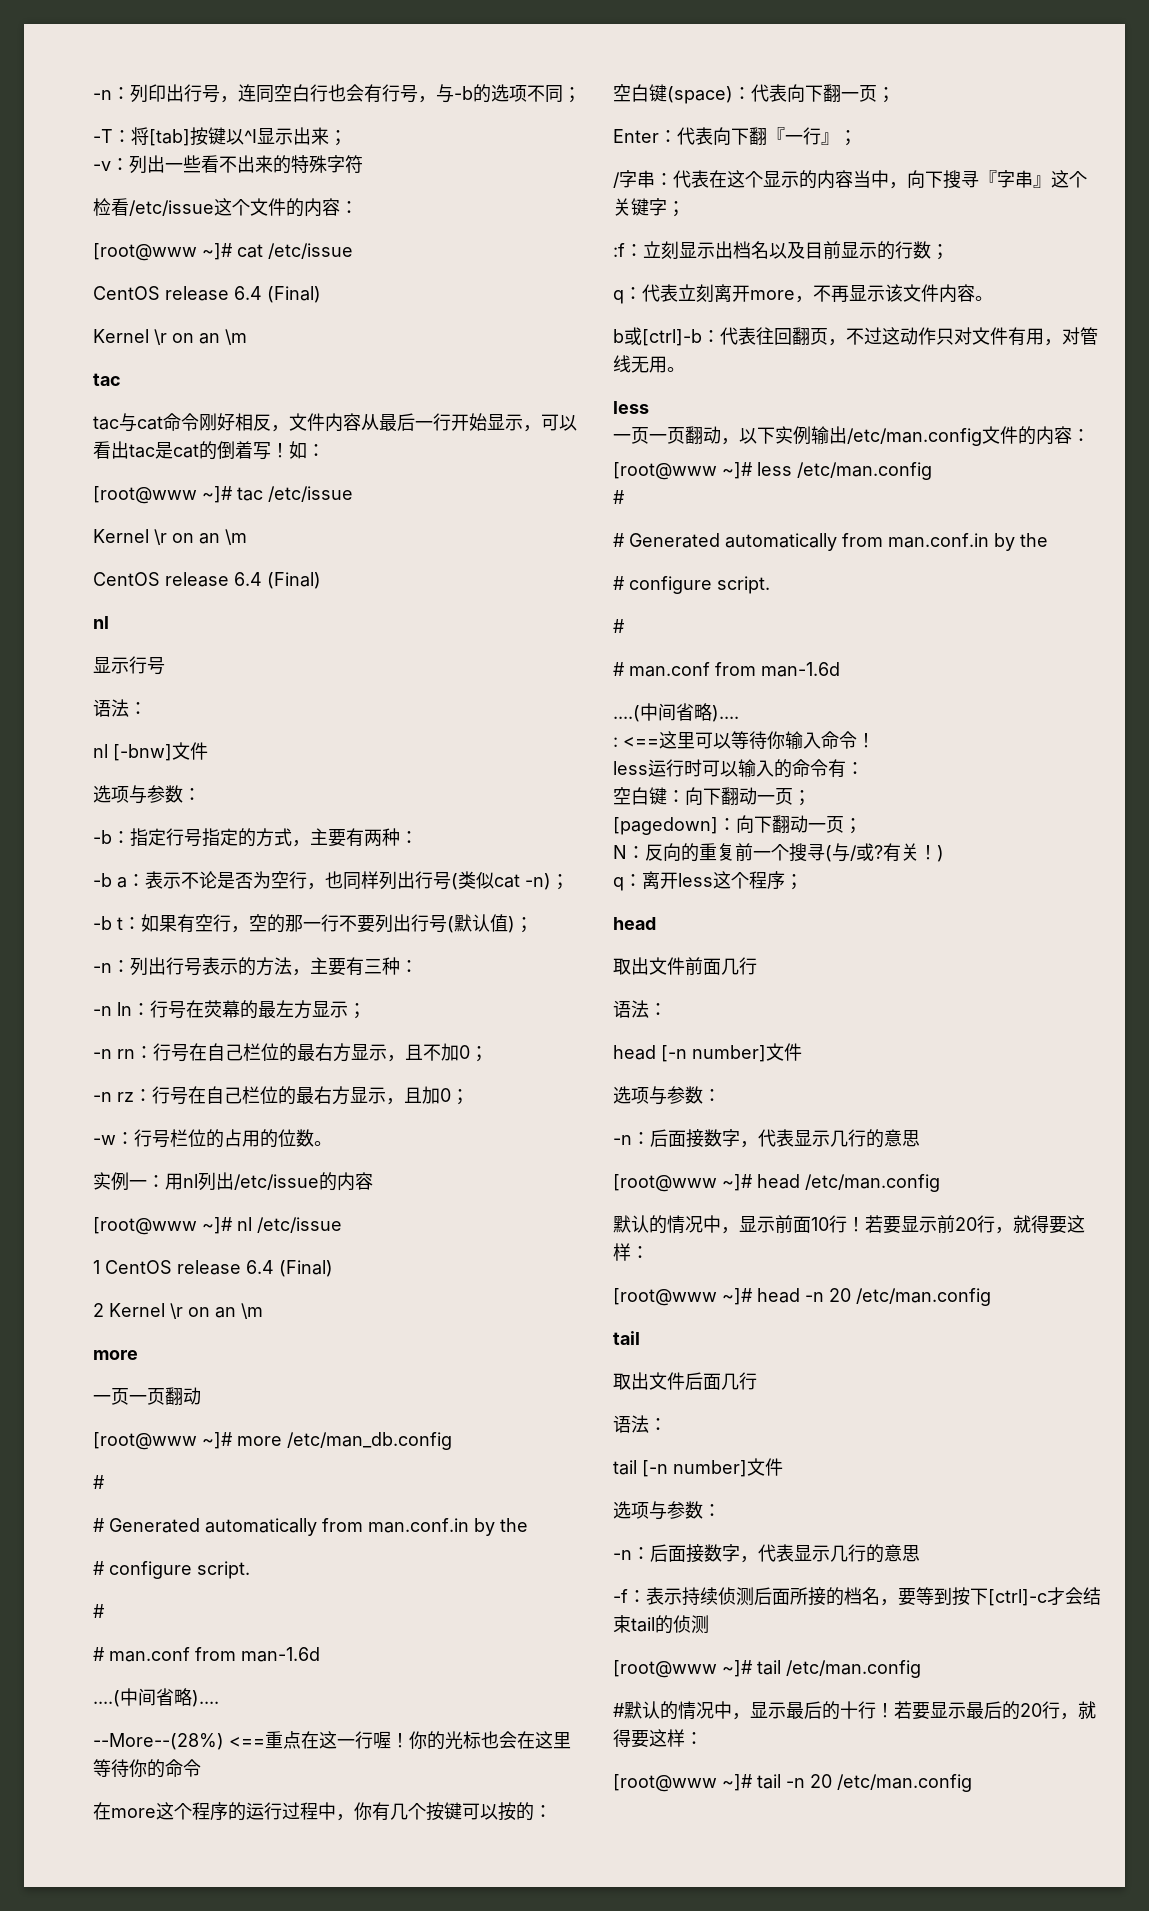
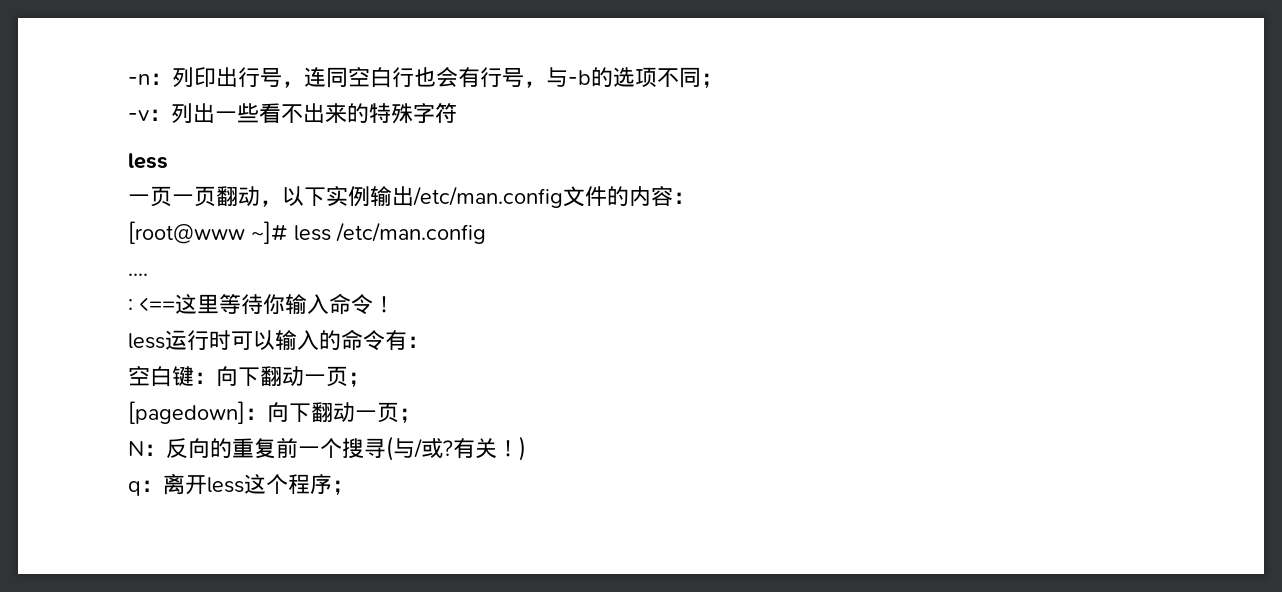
[93,127,347,146] // -T：将[tab]按键以^I显示出来； -> (723, 80) none
[93,198,358,217] [93,243,353,261] [93,286,321,303] [93,329,247,345] [93,373,121,386] [93,413,577,432] [93,441,325,460] [93,486,353,504] [93,529,247,545] [93,572,321,589] [93,616,109,629] [93,656,165,675] [93,699,147,717] [93,742,208,761] [93,785,201,804] [93,828,418,847] [93,871,569,890] [93,914,533,933] [93,957,418,976] [93,1000,366,1019] [93,1043,488,1062] [93,1086,469,1105] [93,1129,332,1148] [93,1172,373,1191] [93,1217,342,1235] [93,1260,333,1277] [93,1303,263,1319] [93,1350,138,1360] [93,1387,201,1405] [93,1432,452,1450] [93,1475,105,1489] [93,1518,528,1536] [93,1561,250,1579] [93,1604,105,1618] [93,1647,320,1662] [93,1688,219,1707] [93,1731,571,1750] [93,1759,201,1778] [93,1802,552,1821] [613,84,895,104] [613,127,857,146] [613,170,1087,189] [613,198,685,217] [613,241,949,260] [613,284,993,304] [613,327,1098,346] [613,355,685,373] // 检看/etc/issue这个文件的内容： // [root@www ~]# cat /etc/issue // CentOS release 6.4 (Final) // Kernel \r on an \m // tac // tac与cat命令刚好相反，文件内容从最后一行开始显示，可以看出tac是cat的倒着写！如： // [root@www ~]# tac /etc/issue // Kernel \r on an \m // CentOS release 6.4 (Final) // nl // 显示行号 // 语法： // nl [-bnw]文件 // 选项与参数： // -b：指定行号指定的方式，主要有两种： // -b a：表示不论是否为空行，也同样列出行号(类似cat -n)； // -b t：如果有空行，空的那一行不要列出行号(默认值)； // -n：列出行号表示的方法，主要有三种： // -n ln：行号在荧幕的最左方显示； // -n rn：行号在自己栏位的最右方显示，且不加0； // -n rz：行号在自己栏位的最右方显示，且加0； // -w：行号栏位的占用的位数。 // 实例一：用nl列出/etc/issue的内容 // [root@www ~]# nl /etc/issue // 1 CentOS release 6.4 (Final) // 2 Kernel \r on an \m // more // 一页一页翻动 // [root@www ~]# more /etc/man_db.config // # // # Generated automatically from man.conf.in by the // # configure script. // # // # man.conf from man-1.6d // ....(中间省略).... // --More--(28%) <==重点在这一行喔！你的光标也会在这里等待你的命令 // 在more这个程序的运行过程中，你有几个按键可以按的： // 空白键(space)：代表向下翻一页； // Enter：代表向下翻『一行』； // /字串：代表在这个显示的内容当中，向下搜寻『字串』这个关键字； // :f：立刻显示出档名以及目前显示的行数； // q：代表立刻离开more，不再显示该文件内容。 // b或[ctrl]-b：代表往回翻页，不过这动作只对文件有用，对管线无用。 -> (457, 113) none
[613,490,625,504] [613,533,1048,551] [613,576,770,594] [613,619,625,633] [613,662,840,677] [613,703,739,722] # // # Generated automatically from man.conf.in by the // # configure script. // # // # man.conf from man-1.6d // ....(中间省略).... -> [128,273,148,276] ....
[695,732,731,749] 可以 -> (219, 304) none
[613,917,656,930] [613,957,757,975] [613,1000,667,1018] [613,1043,802,1062] [613,1086,721,1105] [613,1129,920,1148] [613,1174,940,1192] [613,1215,1085,1234] [613,1243,649,1261] [613,1288,991,1306] [613,1331,640,1345] [613,1372,757,1390] [613,1415,667,1433] [613,1458,783,1477] [613,1501,721,1520] [613,1544,920,1563] [613,1587,1101,1606] [613,1615,709,1634] [613,1660,921,1678] [613,1701,1096,1720] [613,1729,703,1748] [613,1774,972,1792] // head // 取出文件前面几行 // 语法： // head [-n number]文件 // 选项与参数： // -n：后面接数字，代表显示几行的意思 // [root@www ~]# head /etc/man.config // 默认的情况中，显示前面10行！若要显示前20行，就得要这样： // [root@www ~]# head -n 20 /etc/man.config // tail // 取出文件后面几行 // 语法： // tail [-n number]文件 // 选项与参数： // -n：后面接数字，代表显示几行的意思 // -f：表示持续侦测后面所接的档名，要等到按下[ctrl]-c才会结束tail的侦测 // [root@www ~]# tail /etc/man.config // #默认的情况中，显示最后的十行！若要显示最后的20行，就得要这样： // [root@www ~]# tail -n 20 /etc/man.config -> (354, 487) none

